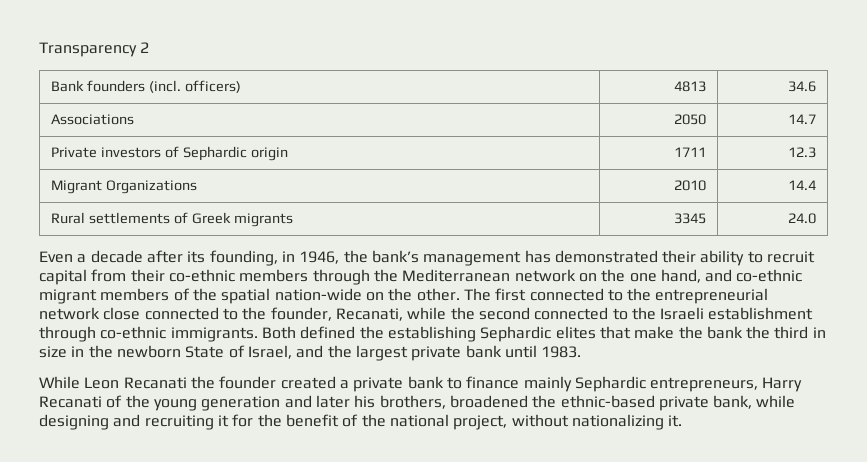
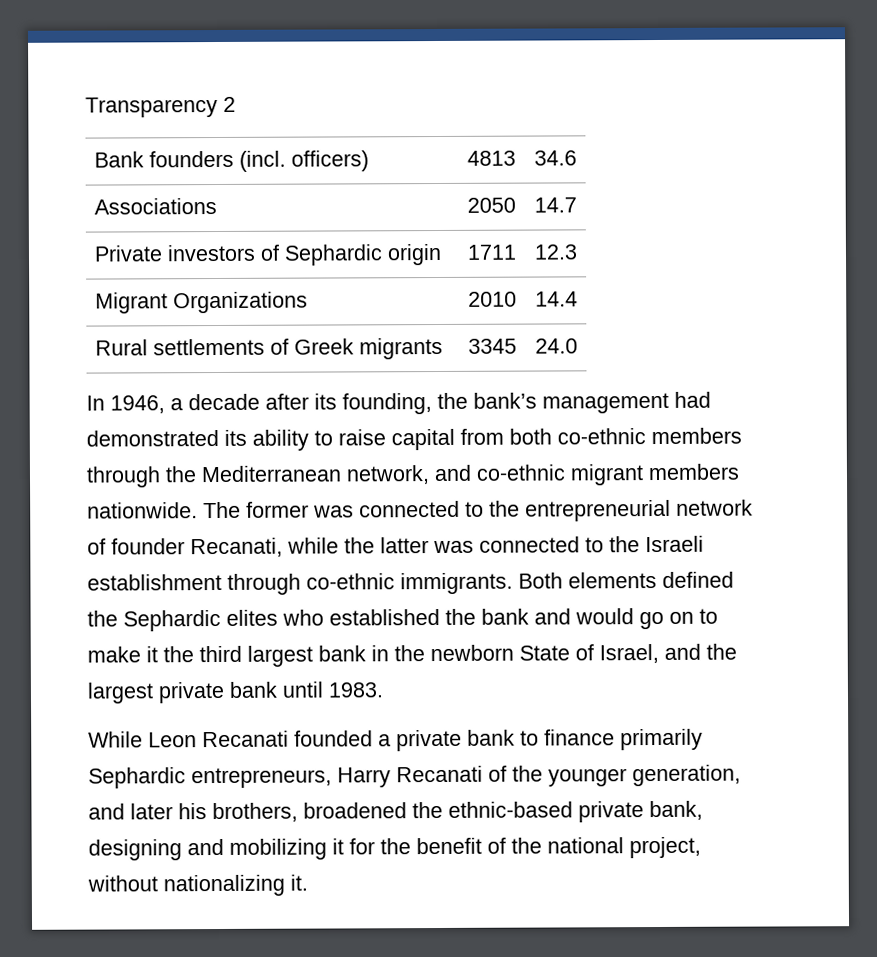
[39,251,73,263] Even -> [86,395,165,414] In 1946,
[281,251,340,264] in 1946, -> (432, 404) none
[524,250,697,263] has demonstrated their -> [674,391,711,408] [86,429,247,447] had demonstrated its
[767,251,816,263] recruit -> [338,429,386,446] raise
[130,269,165,282] their -> [509,428,552,445] both
[514,269,803,283] [39,288,527,304] network on the one hand, and co-ethnic migrant members of the spatial nation-wide on the other. The first -> [346,463,740,486] [87,501,354,519] network, and co-ethnic migrant members nationwide. The former was
[103,307,332,321] close connected to the founder, -> [87,538,185,555] of founder
[478,307,530,320] second -> [380,537,474,554] latter was
(296, 332) none -> [568,572,657,589] elements
[387,326,476,342] establishing -> (118, 618) none
[599,326,826,339] [39,346,67,358] that make the bank the third in size -> [282,608,718,630] [87,645,366,667] who established the bank and would go on to make it the third largest bank
[190,376,336,389] the founder created -> [294,730,373,747] founded
[523,376,572,392] mainly -> [620,728,703,751] primarily
[153,396,281,411] young generation -> [548,764,741,787] younger generation,
[756,395,796,408] while -> (703, 810) none
[144,415,214,430] recruiting -> [229,838,327,860] mobilizing

